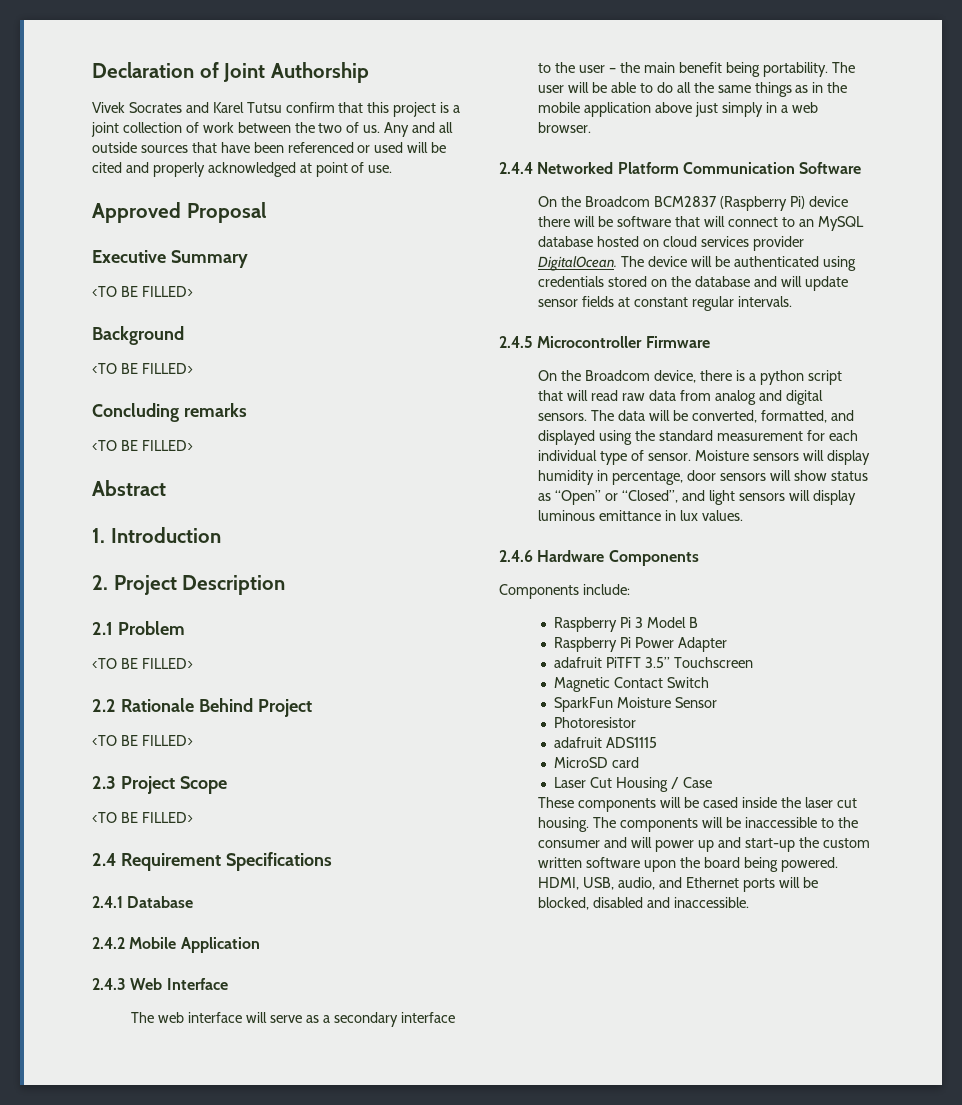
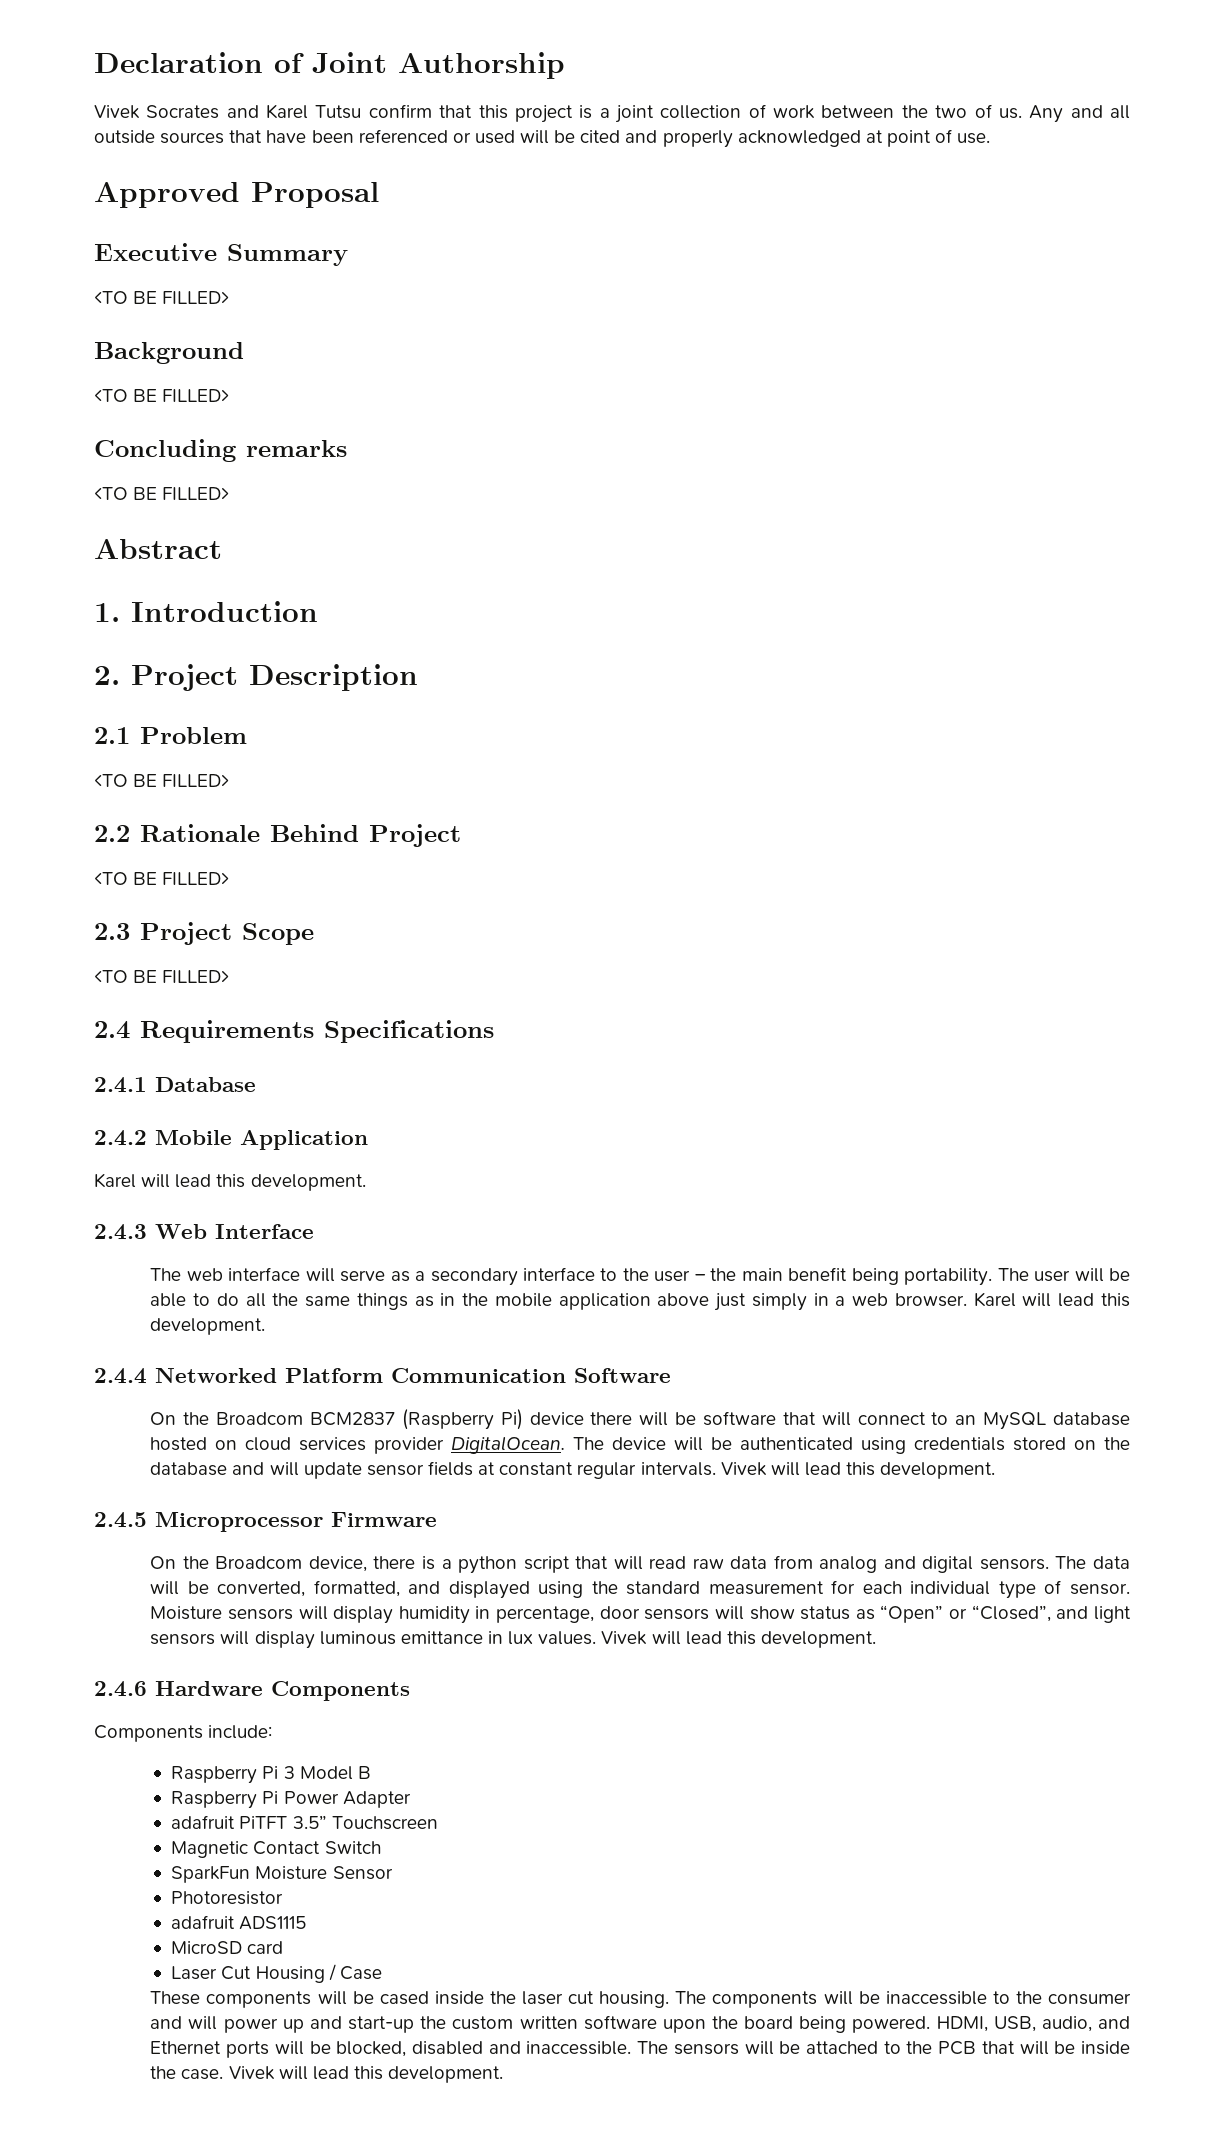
[120,853,221,871] Requirement -> [140,1020,314,1043] Requirements
(260, 945) none -> [94,1173,366,1191] // Karel will lead this development.
(592, 127) none -> [973,1292,1130,1307] [150,1318,266,1335] Karel will lead this development.
(792, 301) none -> [720,1462,996,1479] Vivek will lead this development.
[537,336,643,348] Microcontroller -> [155,1512,323,1532] Microprocessor
(743, 515) none -> [601,1631,876,1648] Vivek will lead this development.
(750, 902) none -> [637,2041,1130,2055] [150,2066,504,2083] The sensors will be attached to the PCB that will be inside the case. Vivek will lead this development.

